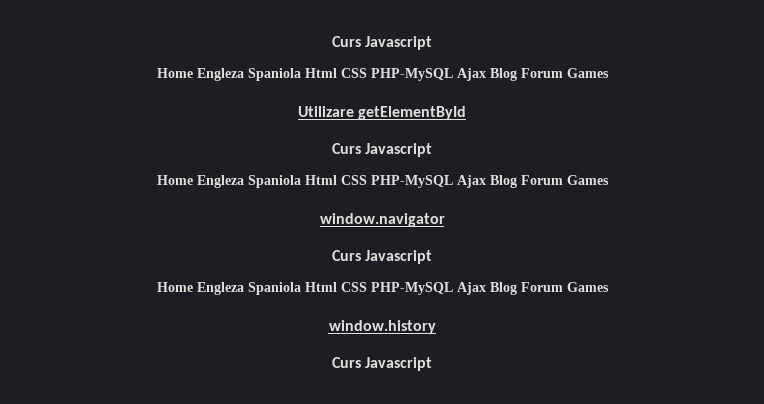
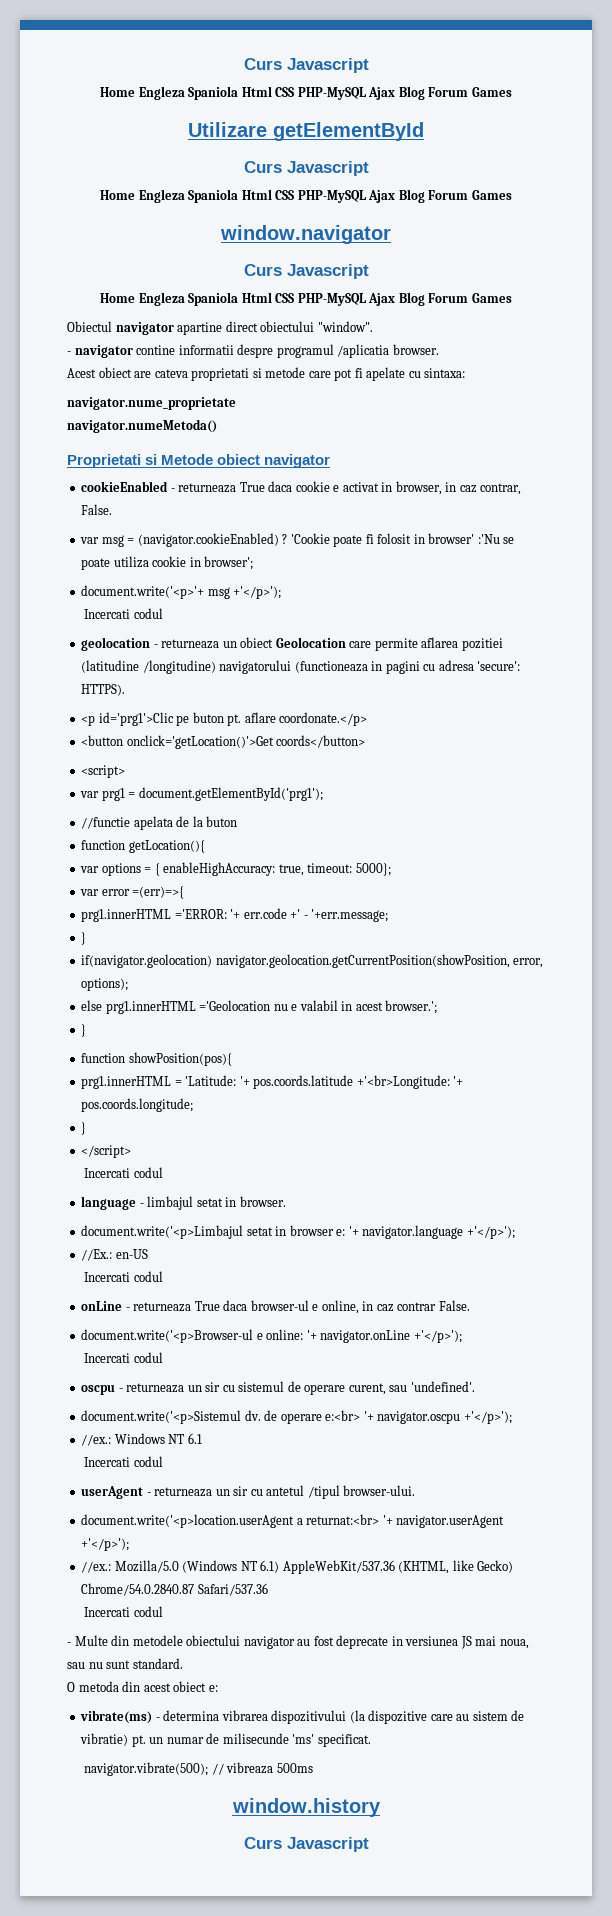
(609, 287) none -> [67,321,373,335] [67,344,439,358] [67,367,466,381] [67,397,236,410] [67,419,217,433] [67,454,331,468] [81,481,522,495] [81,504,113,515] [80,533,515,547] [81,556,254,570] [81,585,282,599] [84,608,163,619] [81,637,503,651] [81,660,521,674] [81,684,126,696] [81,712,368,726] [81,735,366,749] [81,765,126,778] [80,787,323,801] [81,816,238,830] [81,840,205,853] [80,862,391,876] [80,886,185,899] [81,908,389,922] [81,932,87,945] [81,954,544,968] [81,978,129,991] [81,1000,438,1014] [81,1024,87,1037] [81,1052,232,1066] [81,1075,464,1089] [81,1098,194,1112] [81,1122,87,1135] [81,1145,132,1158] [84,1167,163,1178] [81,1196,286,1210] [81,1225,515,1239] [81,1249,148,1261] [84,1271,163,1282] [81,1300,470,1314] [81,1329,462,1343] [84,1352,163,1363] [81,1381,475,1395] [81,1410,512,1424] [81,1433,202,1446] [84,1456,163,1467] [81,1485,416,1499] [81,1514,505,1528] [81,1538,130,1551] [81,1560,514,1574] [81,1583,268,1596] [84,1606,163,1617] [67,1635,529,1649] [67,1658,183,1669] [67,1681,218,1692] [80,1710,525,1724] [80,1733,371,1747] [84,1762,313,1776] // Obiectul navigator apartine direct obiectului "window". // - navigator contine informatii despre programul /aplicatia browser. // Acest obiect are cateva proprietati si metode care pot fi apelate cu sintaxa: // navigator.nume_proprietate // navigator.numeMetoda() // Proprietati si Metode obiect navigator // cookieEnabled - returneaza True daca cookie e activat in browser, in caz contrar, False. // var msg = (navigator.cookieEnabled) ? 'Cookie poate fi folosit in browser' :'Nu se poate utiliza cookie in browser'; // document.write('<p>'+ msg +'</p>'); // Incercati codul // geolocation - returneaza un obiect Geolocation care permite aflarea pozitiei (latitudine /longitudine) navigatorului (functioneaza in pagini cu adresa 'secure': HTTPS). // <p id='prg1'>Clic pe buton pt. aflare coordonate.</p> // <button onclick='getLocation()'>Get coords</button> // <script> // var prg1 = document.getElementById('prg1'); // //functie apelata de la buton // function getLocation(){ // var options = { enableHighAccuracy: true, timeout: 5000}; // var error =(err)=>{ // prg1.innerHTML ='ERROR: '+ err.code +' - '+err.message; // } // if(navigator.geolocation) navigator.geolocation.getCurrentPosition(showPosition, error, options); // else prg1.innerHTML ='Geolocation nu e valabil in acest browser.'; // } // function showPosition(pos){ // prg1.innerHTML = 'Latitude: '+ pos.coords.latitude +'<br>Longitude: '+ pos.coords.longitude; // } // </script> // Incercati codul // language - limbajul setat in browser. // document.write('<p>Limbajul setat in browser e: '+ navigator.language +'</p>'); // //Ex.: en-US // Incercati codul // onLine - returneaza True daca browser-ul e online, in caz contrar False. // document.write('<p>Browser-ul e online: '+ navigator.onLine +'</p>'); // Incercati codul // oscpu - returneaza un sir cu sistemul de operare curent, sau 'undefined'. // document.write('<p>Sistemul dv. de operare e:<br> '+ navigator.oscpu +'</p>'); // //ex.: Windows NT 6.1 // Incercati codul // userAgent - returneaza un sir cu antetul /tipul browser-ului. // document.write('<p>location.userAgent a returnat:<br> '+ navigator.userAgent +'</p>'); // //ex.: Mozilla/5.0 (Windows NT 6.1) AppleWebKit/537.36 (KHTML, like Gecko) Chrome/54.0.2840.87 Safari/537.36 // Incercati codul // - Multe din metodele obiectului navigator au fost deprecate in versiunea JS mai noua, sau nu sunt standard. // O metoda din acest obiect e: // vibrate(ms) - determina vibrarea dispozitivului (la dispozitive care au sistem de vibratie) pt. un numar de milisecunde 'ms' specificat. // navigator.vibrate(500); // vibreaza 500ms

